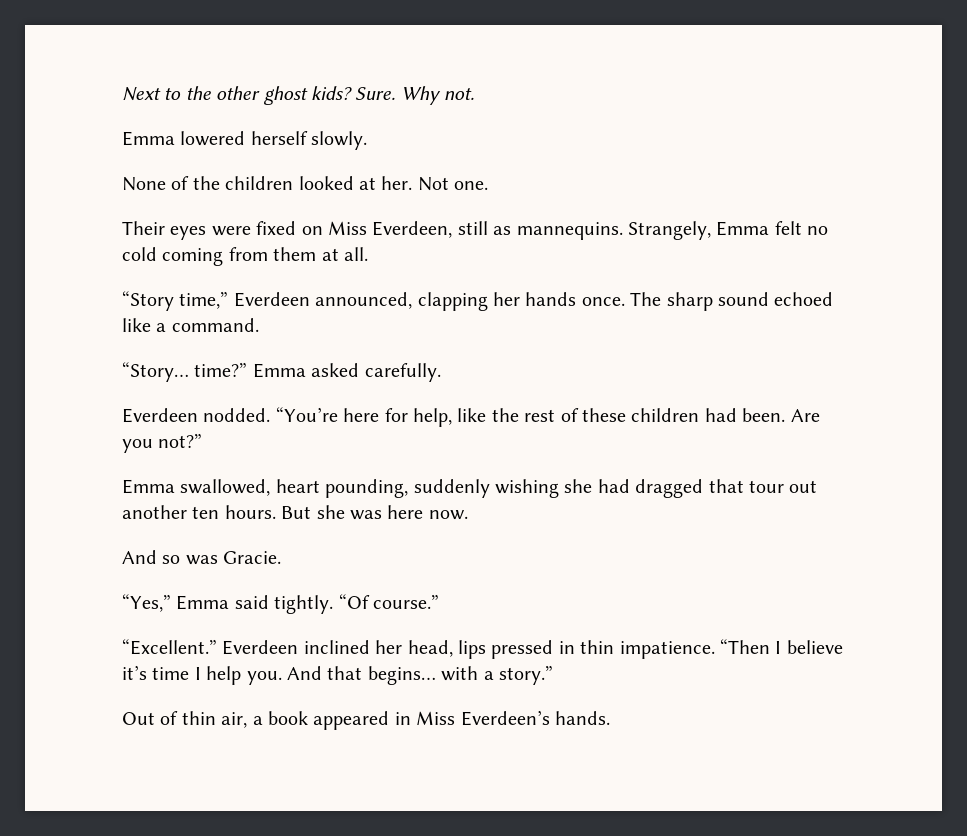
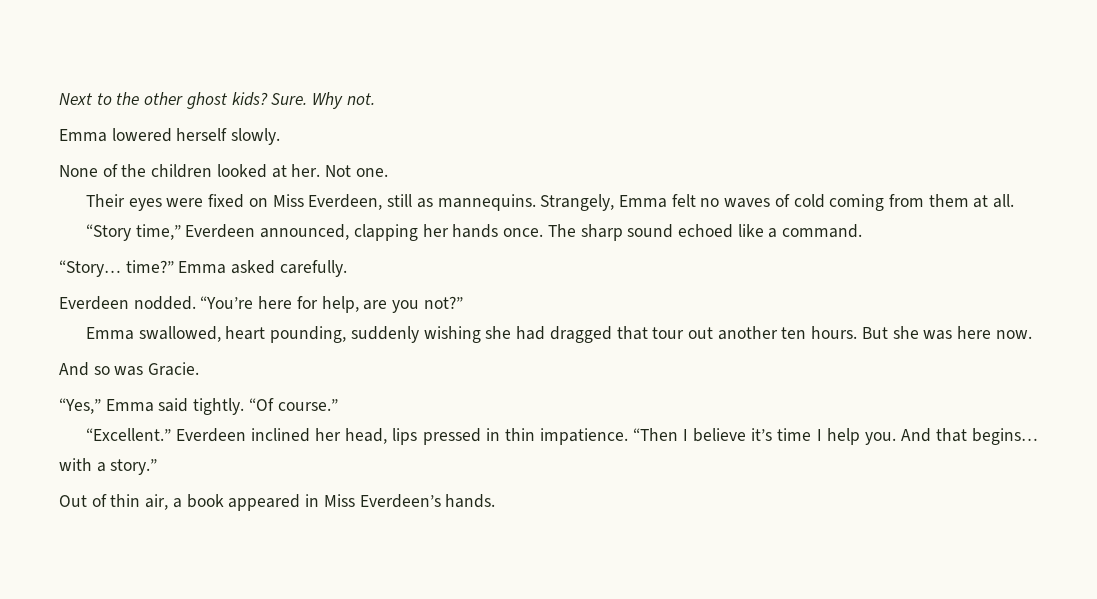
(829, 230) none -> [724,194,790,208] waves of
[457,408,820,422] like the rest of these children had been. Are -> [363,300,388,310] are

